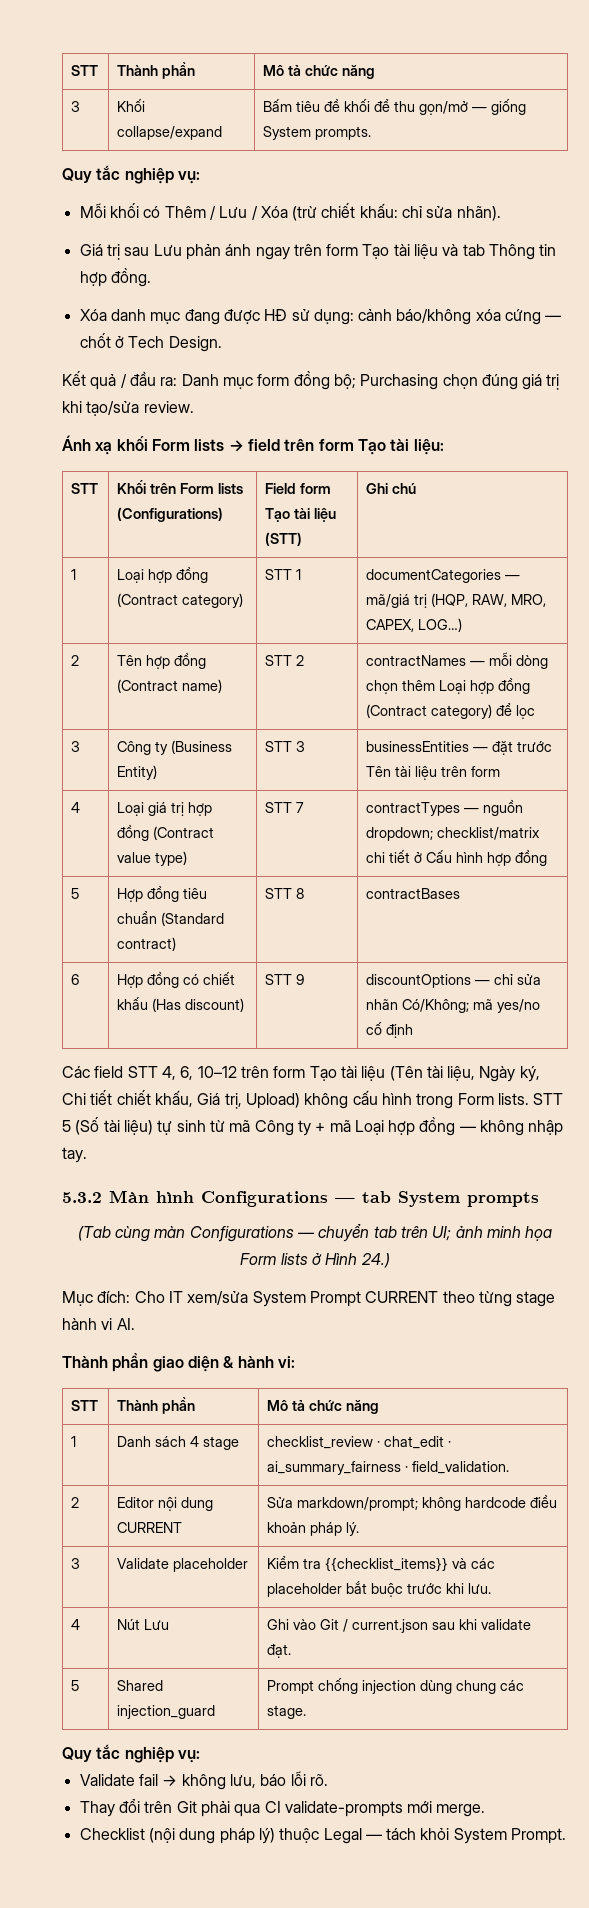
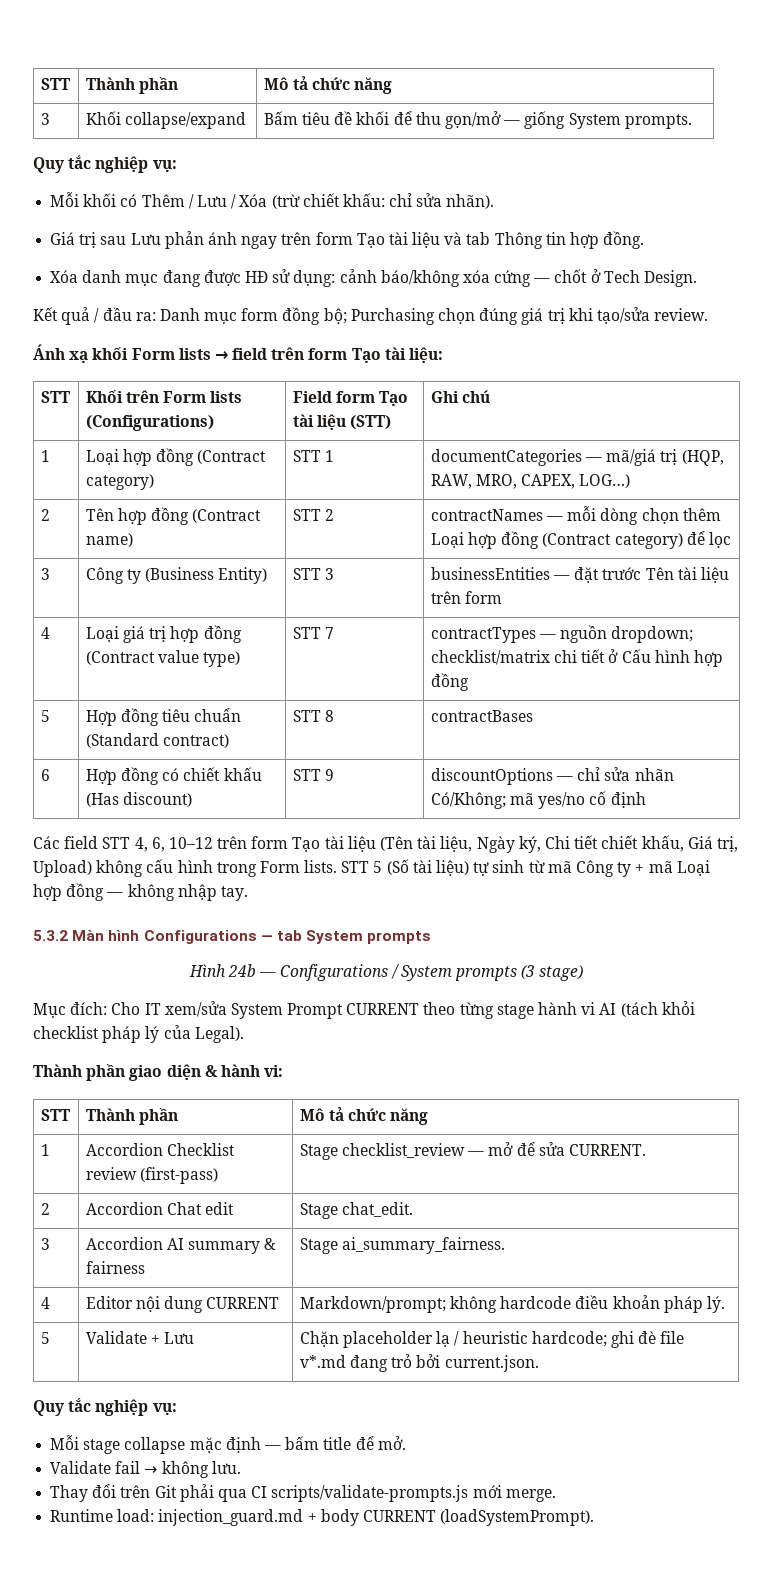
[77,1224,553,1242] [240,1253,390,1268] (Tab cùng màn Configurations — chuyển tab trên UI; ảnh minh họa Form lists ở Hình 24.) -> [188,964,584,981] Hình 24b — Configurations / System prompts (3 stage)
[116,1318,135,1330] AI. -> [599,1001,695,1017] [33,1025,244,1043] AI (tách khỏi checklist pháp lý của Legal).
[117,1436,240,1450] [267,1436,452,1449] [267,1461,510,1475] [71,1497,80,1508] Danh sách 4 stage | checklist_review · chat_edit · ai_summary_fairness · field_validation. // 2 -> [85,1143,236,1156] [85,1167,219,1184] [299,1142,646,1160] [40,1203,50,1215] [85,1202,235,1215] [299,1202,414,1219] [40,1238,50,1250] [85,1237,277,1254] [85,1261,145,1274] [299,1237,506,1254] [40,1297,50,1309] Accordion Checklist review (first-pass) | Stage checklist_review — mở để sửa CURRENT. // 2 | Accordion Chat edit | Stage chat_edit. // 3 | Accordion AI summary & fairness | Stage ai_summary_fairness. // 4
[267,1497,419,1511] Sửa markdown/prompt; -> [299,1296,446,1313] Markdown/prompt;
[71,1558,81,1569] [117,1558,249,1572] [267,1556,496,1572] [267,1581,492,1597] [71,1619,81,1630] [117,1619,170,1630] [267,1619,532,1633] [267,1644,292,1658] [71,1680,80,1691] [117,1680,164,1691] [117,1705,216,1719] [267,1677,525,1694] [267,1705,307,1719] [62,1744,200,1763] 3 | Validate placeholder | Kiểm tra {{checklist_items}} và các placeholder bắt buộc trước khi lưu. // 4 | Nút Lưu | Ghi vào Git / current.json sau khi validate đạt. // 5 | Shared injection_guard | Prompt chống injection dùng chung các stage. // Quy tắc nghiệp vụ: -> [40,1332,50,1344] [85,1331,195,1344] [299,1331,685,1348] [299,1354,539,1372] [33,1398,177,1416] [50,1435,406,1454] 5 | Validate + Lưu | Chặn placeholder lạ / heuristic hardcode; ghi đè file v*.md đang trỏ bởi current.json. // Quy tắc nghiệp vụ: // Mỗi stage collapse mặc định — bấm title để mở.
[229,1771,328,1788] lưu, báo lỗi rõ. -> [211,1461,241,1474] lưu.
[284,1801,403,1817] validate-prompts -> [271,1485,469,1502] scripts/validate-prompts.js
[79,1828,567,1844] Checklist (nội dung pháp lý) thuộc Legal — tách khỏi System Prompt. -> [50,1509,595,1526] Runtime load: injection_guard.md + body CURRENT (loadSystemPrompt).

